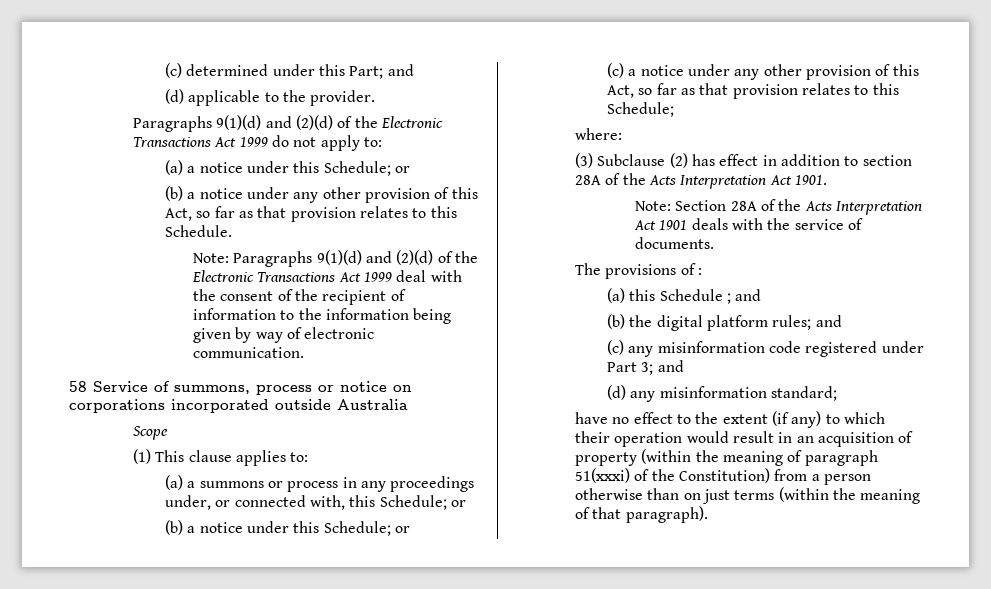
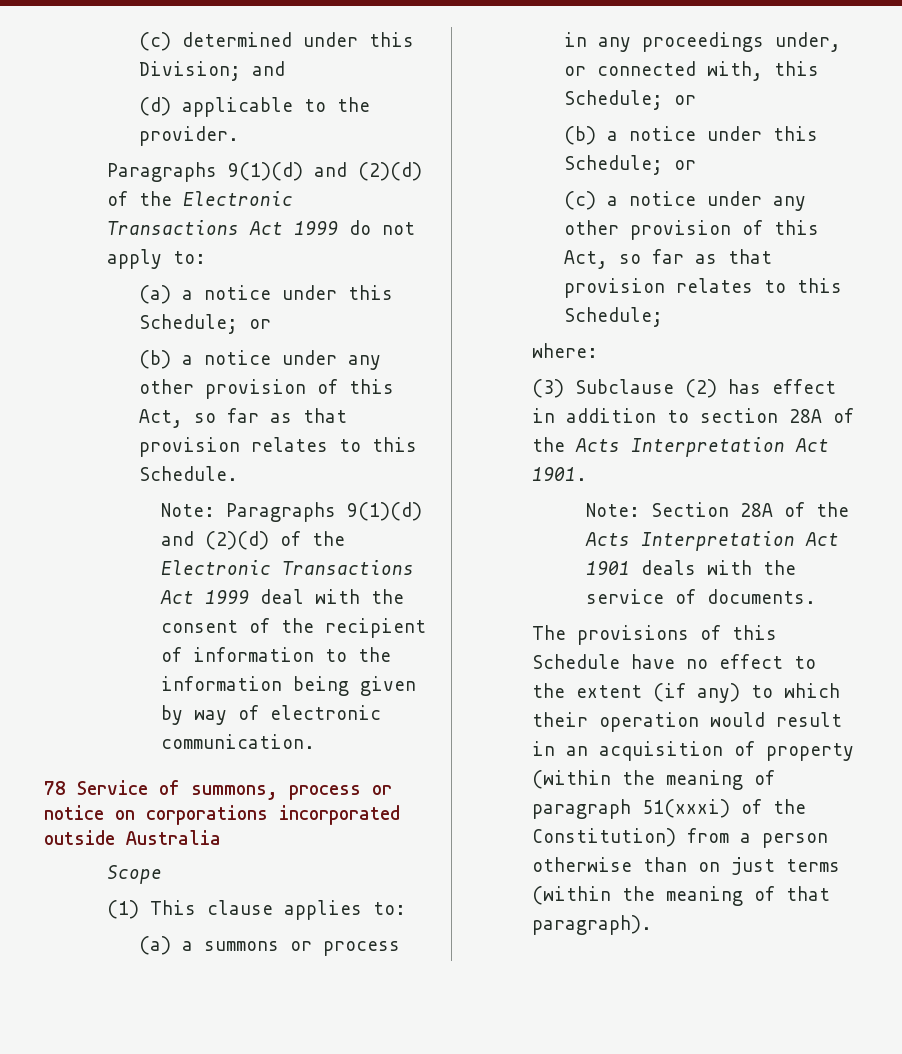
[349,66,384,79] Part; -> [139,61,242,81] Division;
[69,381,87,392] 58 -> [44,781,66,795] 78
[697,268,702,275] [606,288,762,304] [606,314,842,331] [606,340,924,357] [606,360,684,375] [606,385,837,402] : // (a) this Schedule ; and // (b) the digital platform rules; and // (c) any misinformation code registered under Part 3; and // (d) any misinformation standard; // -> [732,625,778,640] [532,654,621,669] this Schedule

